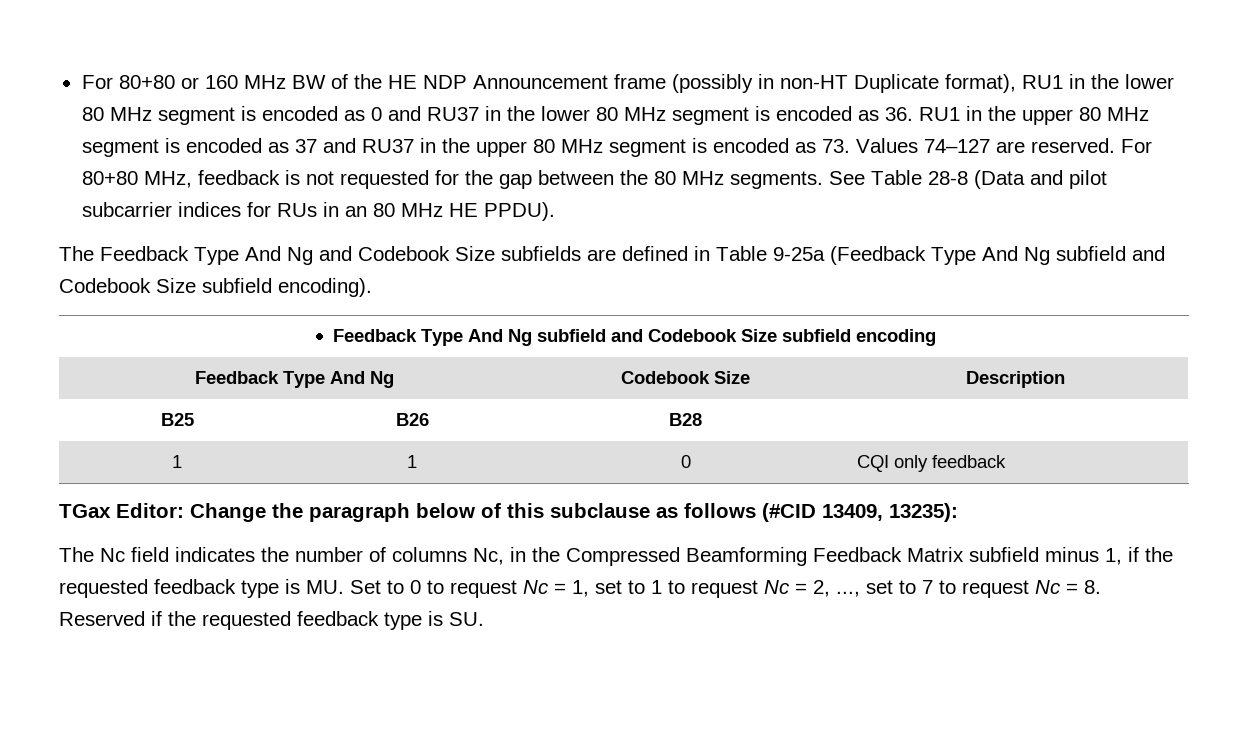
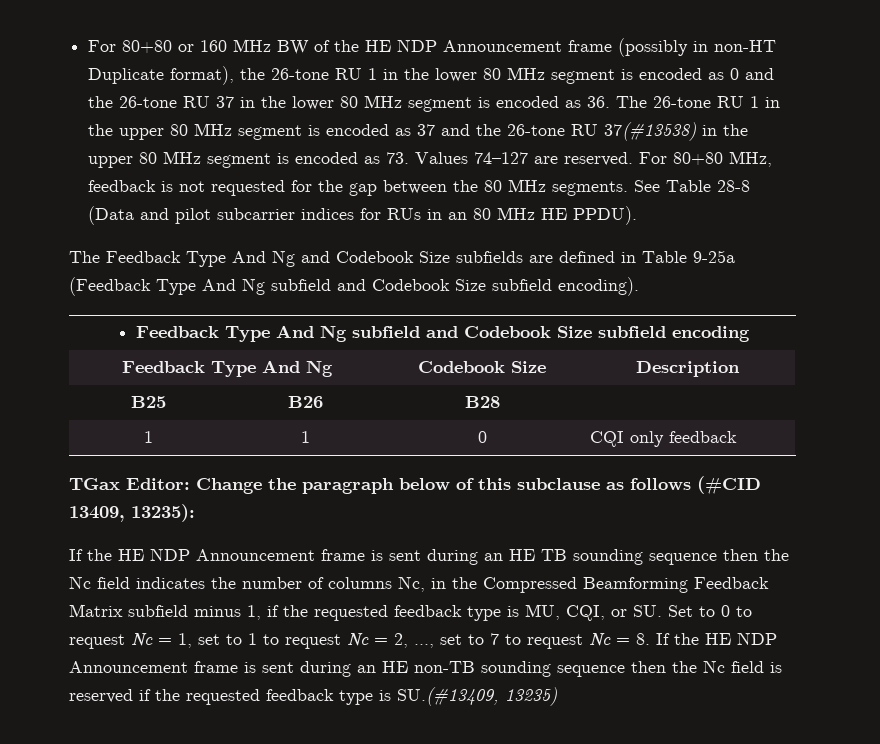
[1021,75,1063,89] RU1 -> [240,68,378,80] the 26-tone RU 1
[426,107,479,121] RU37 -> [88,96,235,108] the 26-tone RU 37
[918,107,960,121] RU1 -> [616,96,760,108] The 26-tone RU 1
[361,139,414,153] RU37 -> [476,122,697,141] the 26-tone RU 37(#13538)
[59,547,94,562] The -> [69,548,789,565] If the HE NDP Announcement frame is sent during an HE TB sounding sequence then the
[306,580,344,594] MU. -> [525,604,662,621] MU, CQI, or SU.
[59,611,484,630] Reserved if the requested feedback type is SU. -> [656,632,777,645] [69,660,782,677] [69,687,557,706] If the HE NDP Announcement frame is sent during an HE non-TB sounding sequence then the Nc field is reserved if the requested feedback type is SU.(#13409, 13235)

